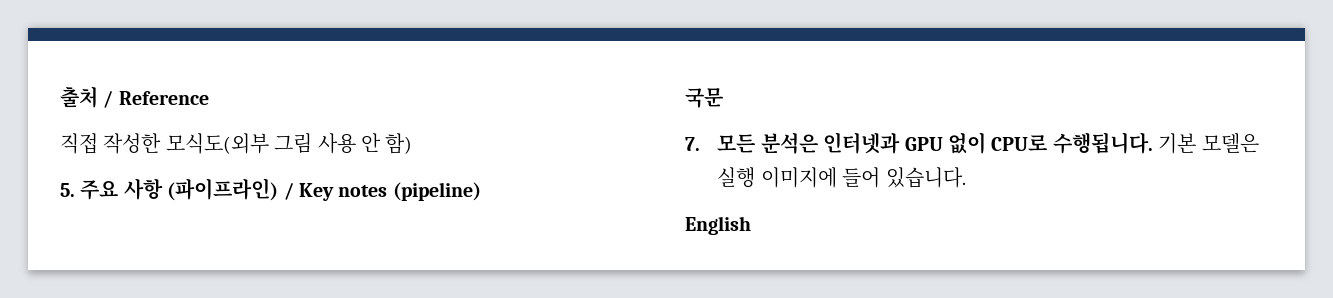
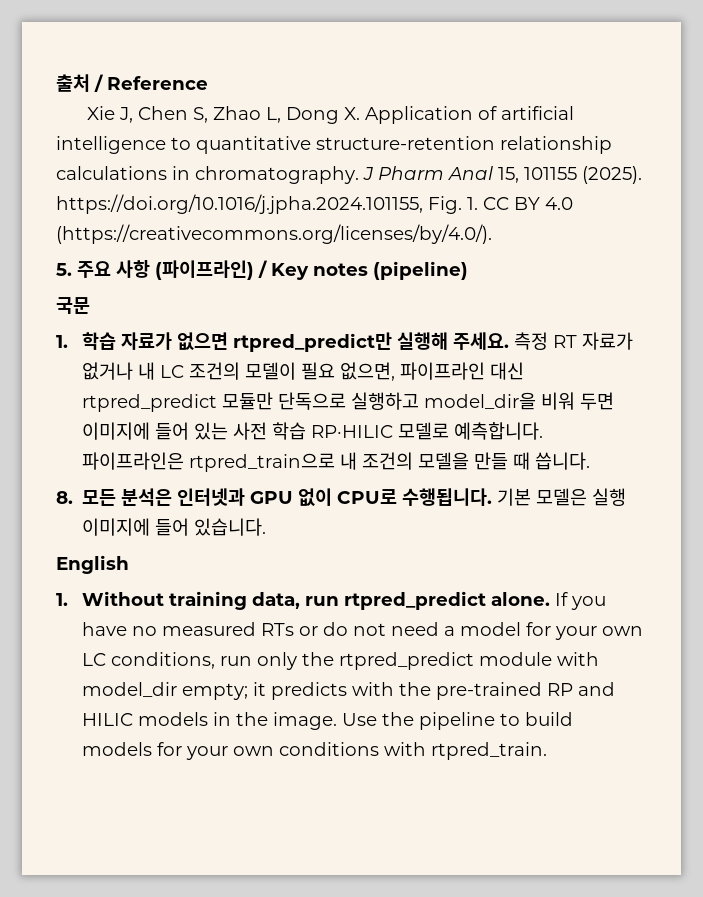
[60,133,413,154] 직접 작성한 모식도(외부 그림 사용 안 함) -> [86,106,574,124] [56,136,612,154] [56,166,642,184] [56,194,573,214] [56,224,492,244] Xie J, Chen S, Zhao L, Dong X. Application of artificial intelligence to quantitative structure-retention relationship calculations in chromatography. J Pharm Anal 15, 101155 (2025). https://doi.org/10.1016/j.jpha.2024.101155, Fig. 1. CC BY 4.0 (https://creativecommons.org/licenses/by/4.0/).
[685,137,700,151] 7. -> [56,332,634,352] [82,362,525,381] [82,392,615,412] [82,422,544,440] [82,452,591,472] [56,491,73,504] 1. 학습 자료가 없으면 rtpred_predict만 실행해 주세요. 측정 RT 자료가 없거나 내 LC 조건의 모델이 필요 없으면, 파이프라인 대신 rtpred_predict 모듈만 단독으로 실행하고 model_dir을 비워 두면 이미지에 들어 있는 사전 학습 RP·HILIC 모델로 예측합니다. 파이프라인은 rtpred_train으로 내 조건의 모델을 만들 때 씁니다. // 8.
(751, 225) none -> [56,591,607,610] [82,622,644,640] [82,652,600,670] [82,682,616,700] [82,712,574,730] [82,742,548,760] // 1. Without training data, run rtpred_predict alone. If you have no measured RTs or do not need a model for your own LC conditions, run only the rtpred_predict module with model_dir empty; it predicts with the pre-trained RP and HILIC models in the image. Use the pipeline to build models for your own conditions with rtpred_train.

